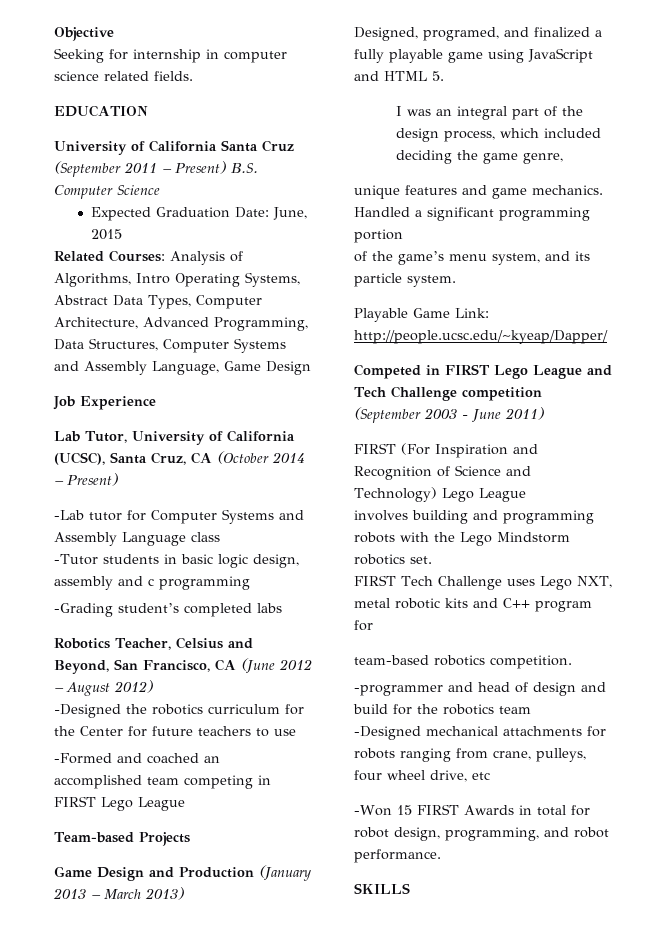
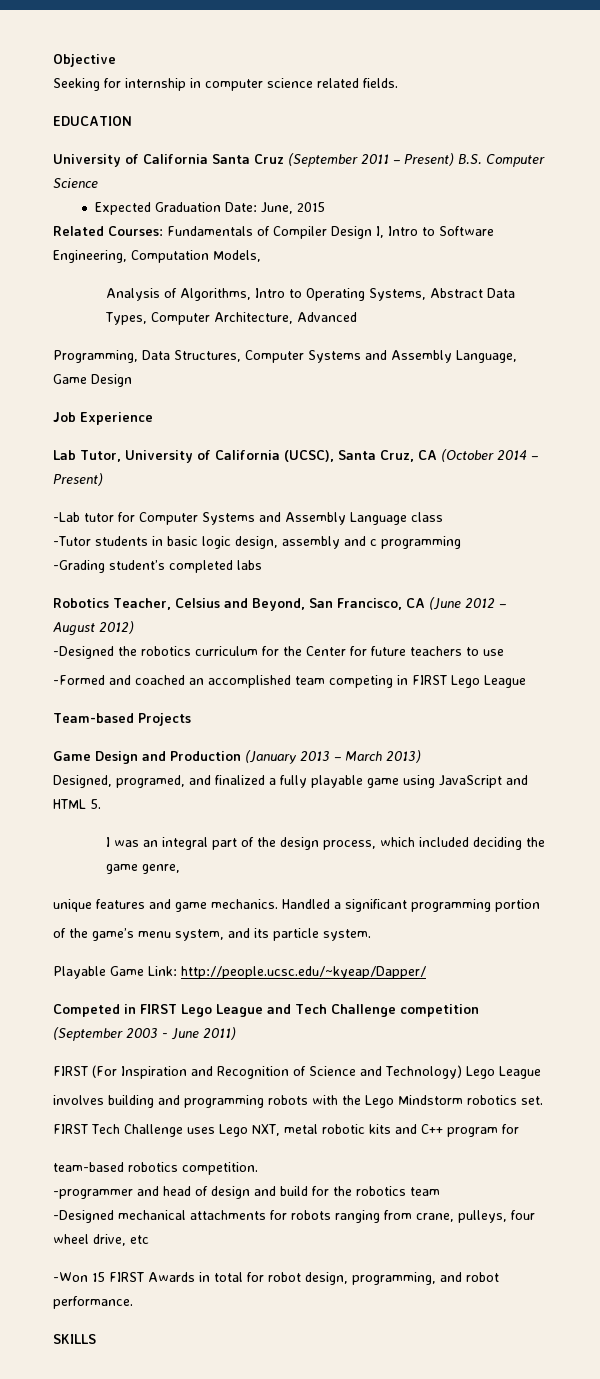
(165, 256) none -> [167,226,494,239] [53,250,261,263] Fundamentals of Compiler Design I, Intro to Software Engineering, Computation Models, //
(170, 278) none -> [288,289,302,298] to
(209, 322) none -> (357, 317) //

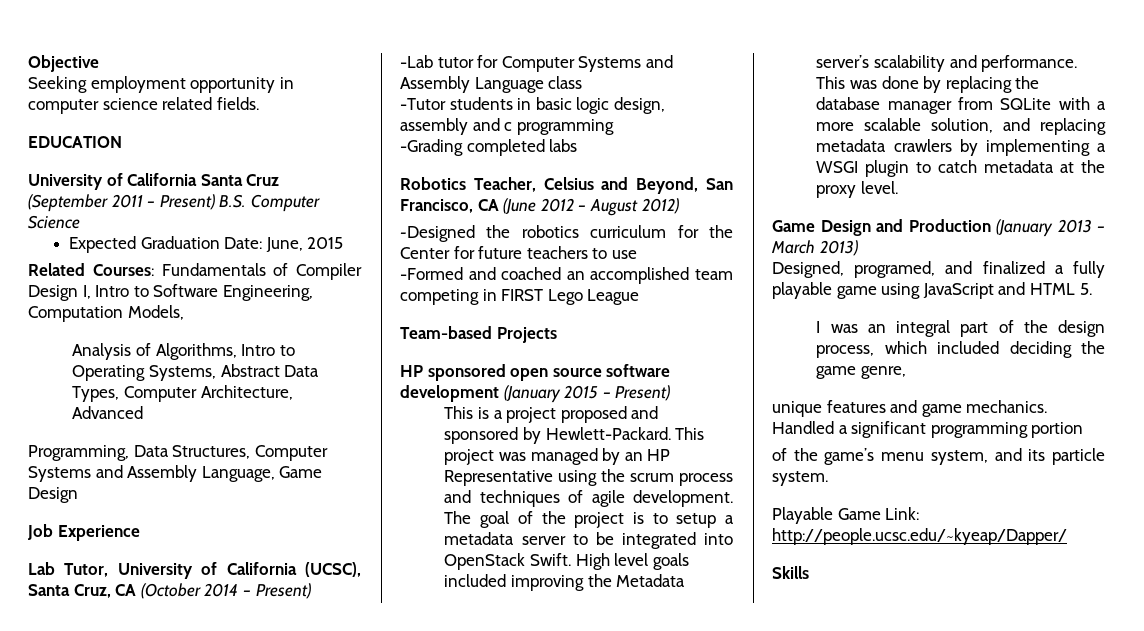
[104,78,186,91] for internship -> [90,76,276,93] employment opportunity
[109,560,165,570] student’s -> (463, 147) none
(191, 719) none -> [400,364,671,381] [400,385,671,403] [444,406,659,423] [444,427,705,444] [444,448,671,465] [444,469,733,486] [444,490,733,507] [444,511,734,528] [444,532,733,549] [444,553,689,570] [444,574,686,591] [816,55,1078,72] [816,76,1040,93] [816,97,1106,114] [816,118,1106,135] [816,139,1106,156] [816,160,1105,177] [816,181,899,198] // HP sponsored open source software development (January 2015 – Present) // This is a project proposed and sponsored by Hewlett-Packard. This project was managed by an HP Representative using the scrum process and techniques of agile development. The goal of the project is to setup a metadata server to be integrated into OpenStack Swift. High level goals included improving the Metadata server’s scalability and performance. This was done by replacing the database manager from SQLite with a more scalable solution, and replacing metadata crawlers by implementing a WSGI plugin to catch metadata at the proxy level.
[53,1004,479,1017] [53,1027,236,1041] [53,1065,541,1079] [53,1095,543,1108] [53,1124,519,1137] [53,1162,258,1175] [53,1186,440,1199] [53,1210,535,1223] [53,1234,149,1246] [53,1272,499,1285] [53,1296,133,1309] [53,1334,96,1344] Competed in FIRST Lego League and Tech Challenge competition (September 2003 - June 2011) // FIRST (For Inspiration and Recognition of Science and Technology) Lego League // involves building and programming robots with the Lego Mindstorm robotics set. // FIRST Tech Challenge uses Lego NXT, metal robotic kits and C++ program for // team-based robotics competition. // -programmer and head of design and build for the robotics team // -Designed mechanical attachments for robots ranging from crane, pulleys, four wheel drive, etc // -Won 15 FIRST Awards in total for robot design, programming, and robot performance. // SKILLS -> [772,566,809,579] Skills

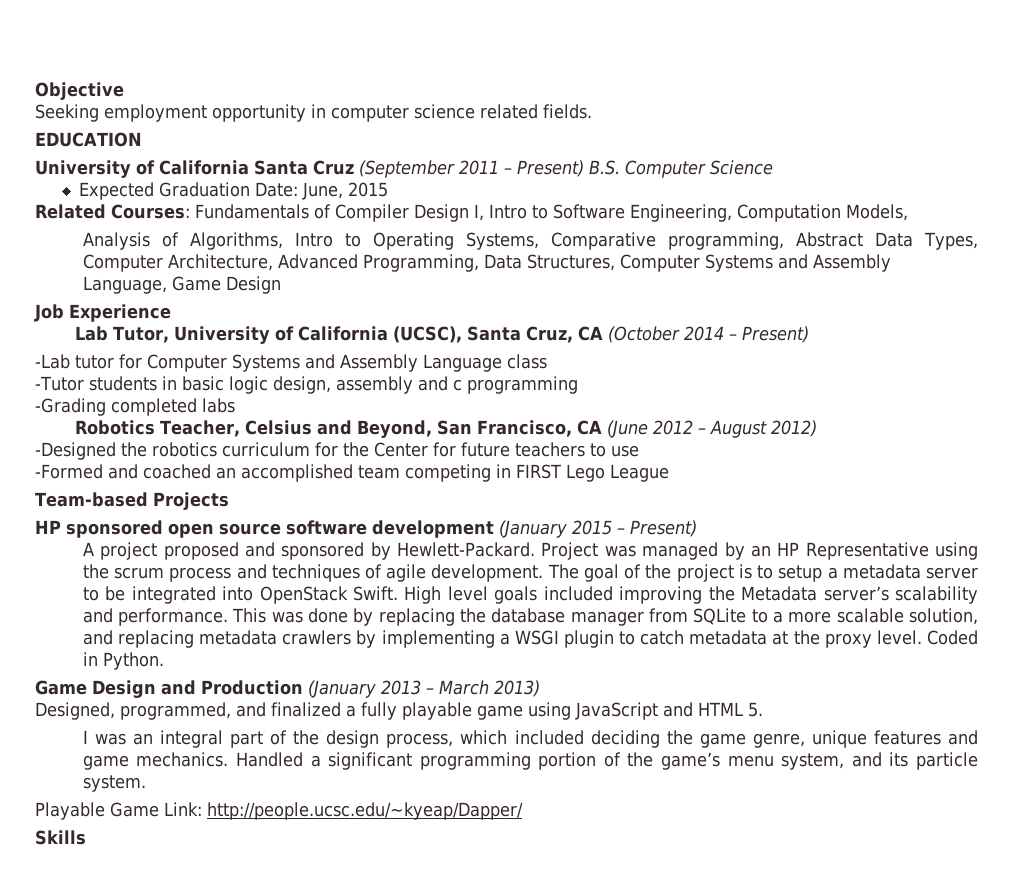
(217, 373) none -> [550,232,784,250] Comparative programming,
(144, 412) // -> (358, 261) none
[444,406,503,419] This is a -> [82,542,94,556] A
[675,427,705,440] [444,449,495,465] This project -> [541,542,599,560] Project
[1058,97,1090,110] with -> [751,609,768,623] to
(899, 187) none -> [927,630,978,645] [82,652,164,670] Coded in Python.
[854,261,936,278] programed, -> [120,702,231,720] programmed,
(907, 372) // -> (805, 740) none
(1084, 430) // -> (597, 761) none

